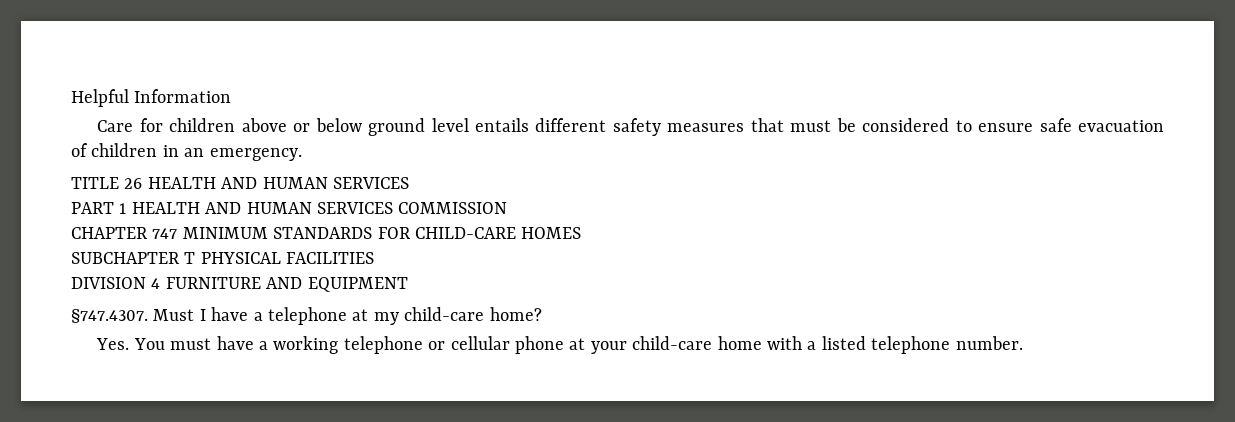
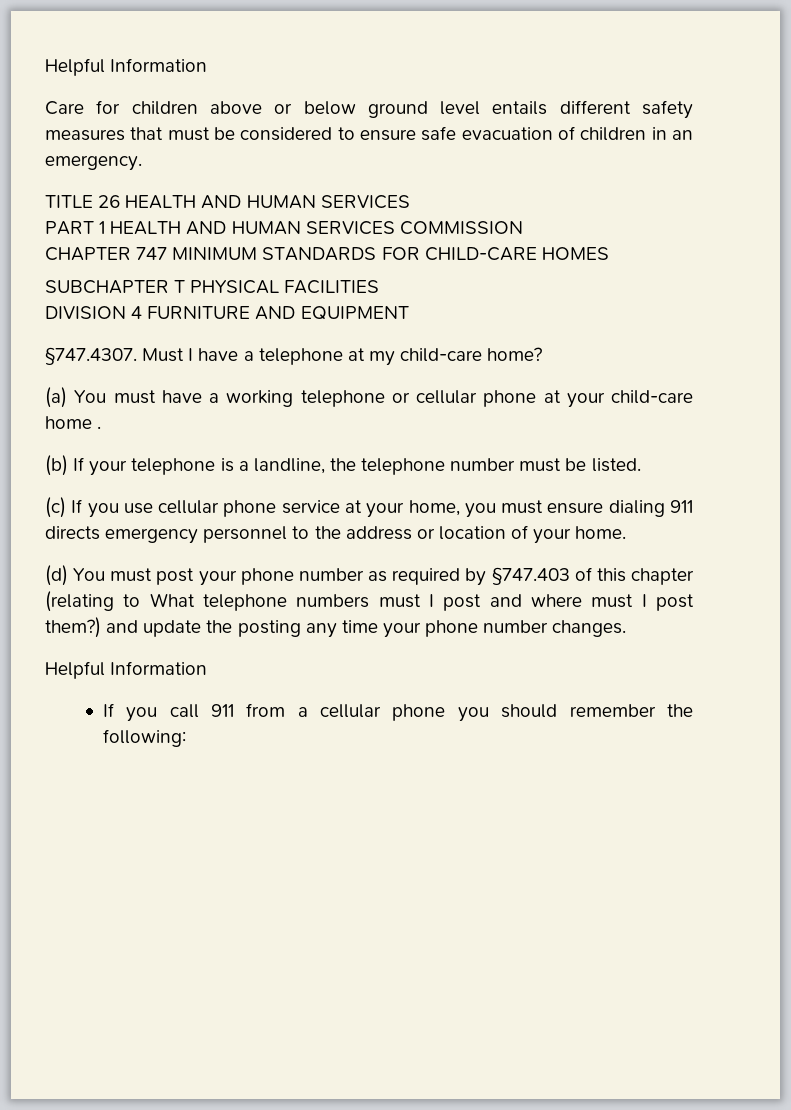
[96,338,130,350] Yes. -> [45,387,67,408] (a)
[766,336,1023,354] with a listed telephone number. -> [97,426,102,429] [45,455,641,476] [45,497,693,518] [45,525,627,544] [45,565,694,586] [45,591,694,612] [45,617,627,638] [45,661,208,679] [102,703,693,722] [102,729,186,747] . // (b) If your telephone is a landline, the telephone number must be listed. // (c) If you use cellular phone service at your home, you must ensure dialing 911 directs emergency personnel to the address or location of your home. // (d) You must post your phone number as required by §747.403 of this chapter (relating to What telephone numbers must I post and where must I post them?) and update the posting any time your phone number changes. // Helpful Information // If you call 911 from a cellular phone you should remember the following:

